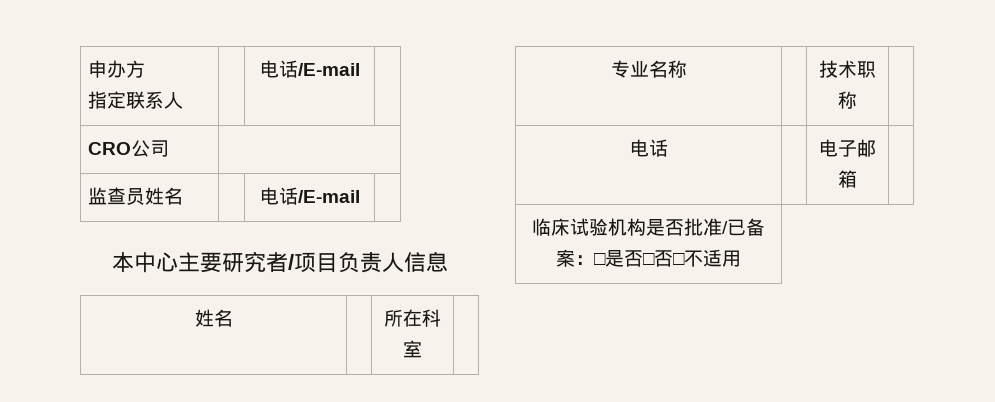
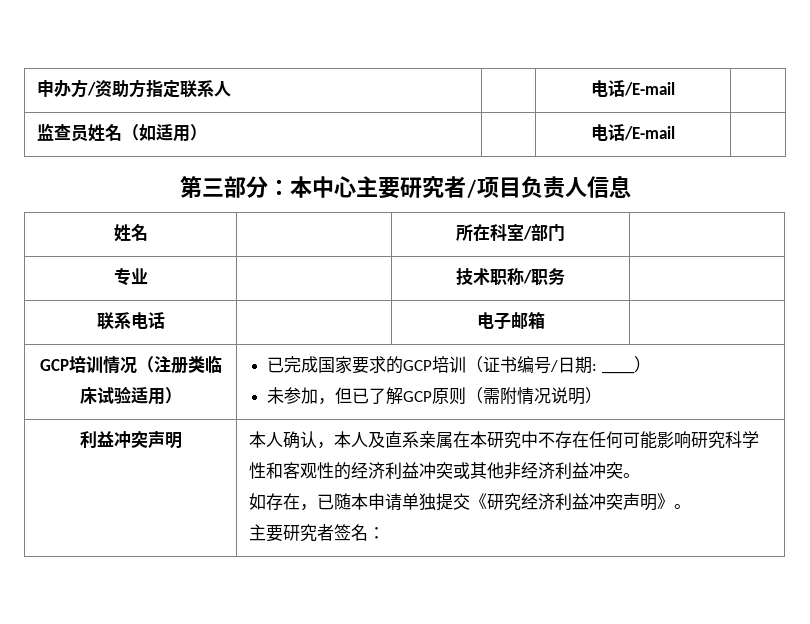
(146, 69) // -> [86,79,146,98] /资助方
[88,140,170,157] // CRO公司 | -> (675, 89) none
[259,187,360,205] | | 电话/E-mail | // -> [121,124,207,142] [590,124,675,141] [179,176,290,198] （如适用） | | 电话/E-mail | // 第三部分：
(422, 349) none -> [523,224,565,242] /部门
[648,60,687,78] 名称 -> (148, 276) none
(857, 100) | // -> [523,268,565,285] [96,312,131,330] /职务 | // 联系
[532,218,765,236] [556,249,741,267] 临床试验机构是否批准/已备案：□是否□否□不适用 -> [39,355,222,374] [79,386,182,405] [267,356,598,374] [601,356,651,374] [267,387,603,405] [79,431,182,449] [248,431,759,449] [248,462,640,480] [248,493,691,511] [248,524,385,542] GCP培训情况（注册类临床试验适用） | 已完成国家要求的GCP培训（证书编号/日期: ____） // 未参加，但已了解GCP原则（需附情况说明） // 利益冲突声明 | 本人确认，本人及直系亲属在本研究中不存在任何可能影响研究科学性和客观性的经济利益冲突或其他非经济利益冲突。 // 如存在，已随本申请单独提交《研究经济利益冲突声明》。 // 主要研究者签名：

